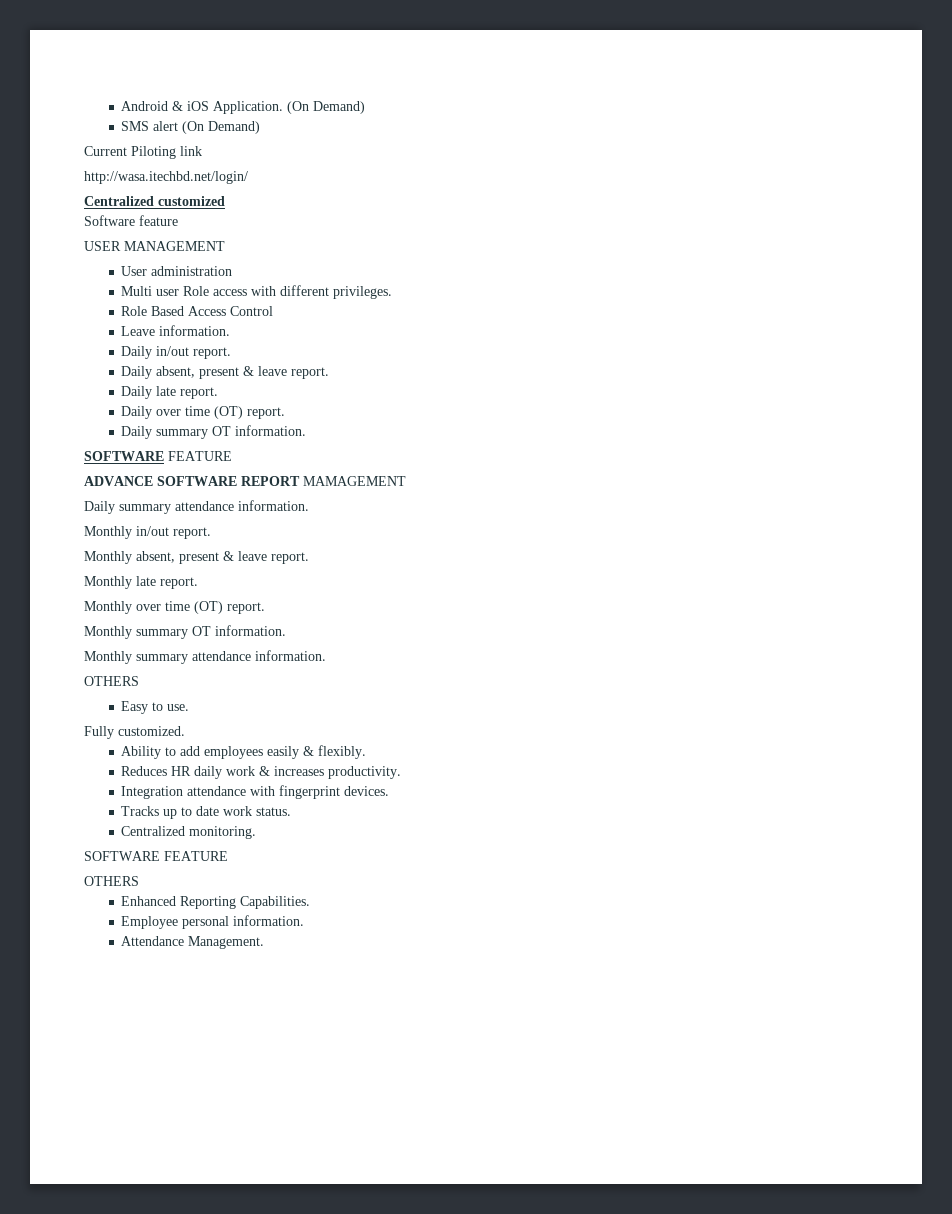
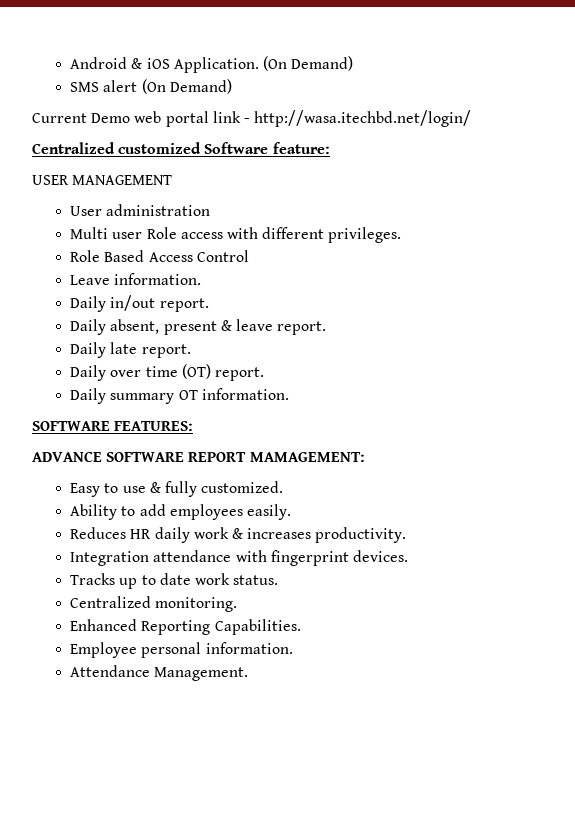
[131,146,176,159] Piloting -> [91,111,209,127] Demo web portal
(202, 151) // -> [243,118,250,123] -
[84,215,178,226] // Software feature -> [204,142,330,154] Software feature:
[168,451,232,461] FEATURE -> [114,421,194,431] FEATURES:
[303,476,406,486] [84,500,309,514] [84,526,211,539] [84,551,309,564] [84,576,198,589] [84,601,265,614] [84,625,286,639] [84,650,326,664] [84,676,139,686] MAMAGEMENT // Daily summary attendance information. // Monthly in/out report. // Monthly absent, present & leave report. // Monthly late report. // Monthly over time (OT) report. // Monthly summary OT information. // Monthly summary attendance information. // OTHERS -> [249,452,365,462] MAMAGEMENT:
[167,704,190,711] [84,726,114,739] use. // Fully -> [122,481,197,497] use & fully
[267,745,367,759] easily & flexibly. -> [246,504,291,520] easily.
[84,851,228,861] [84,876,139,886] // SOFTWARE FEATURE // OTHERS -> (238, 604) none

